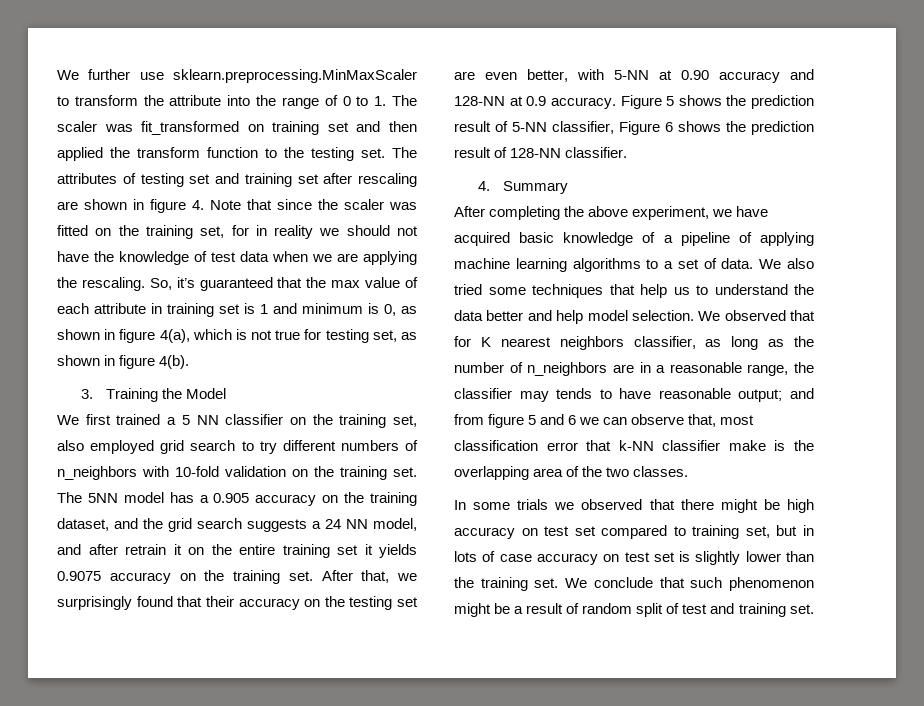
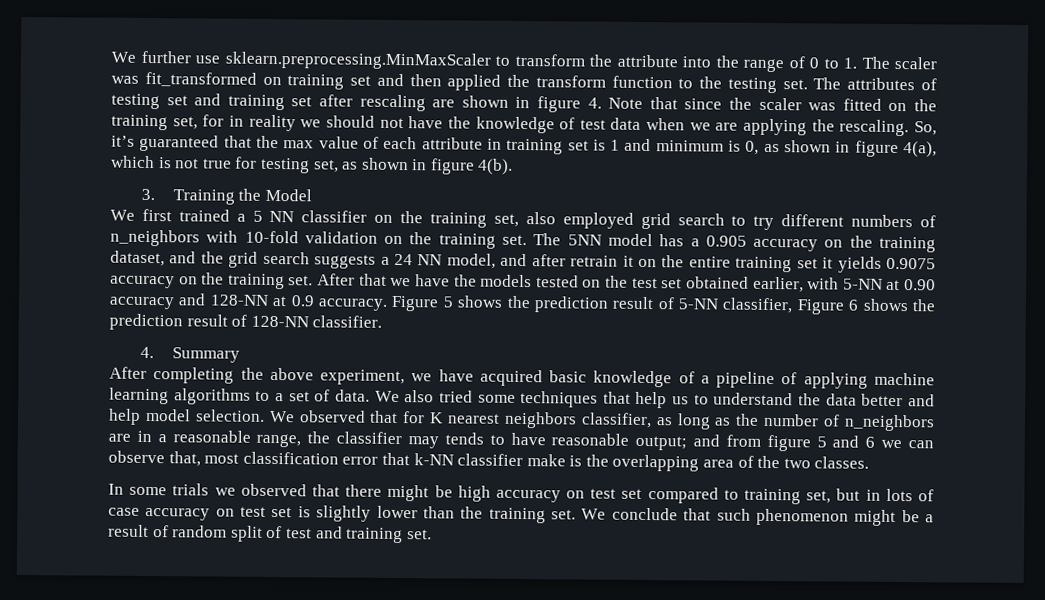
[361,570,417,583] [57,596,418,610] [454,69,568,82] that, we surprisingly found that their accuracy on the testing set are even better, -> [358,273,804,293] that we have the models tested on the test set obtained earlier,

